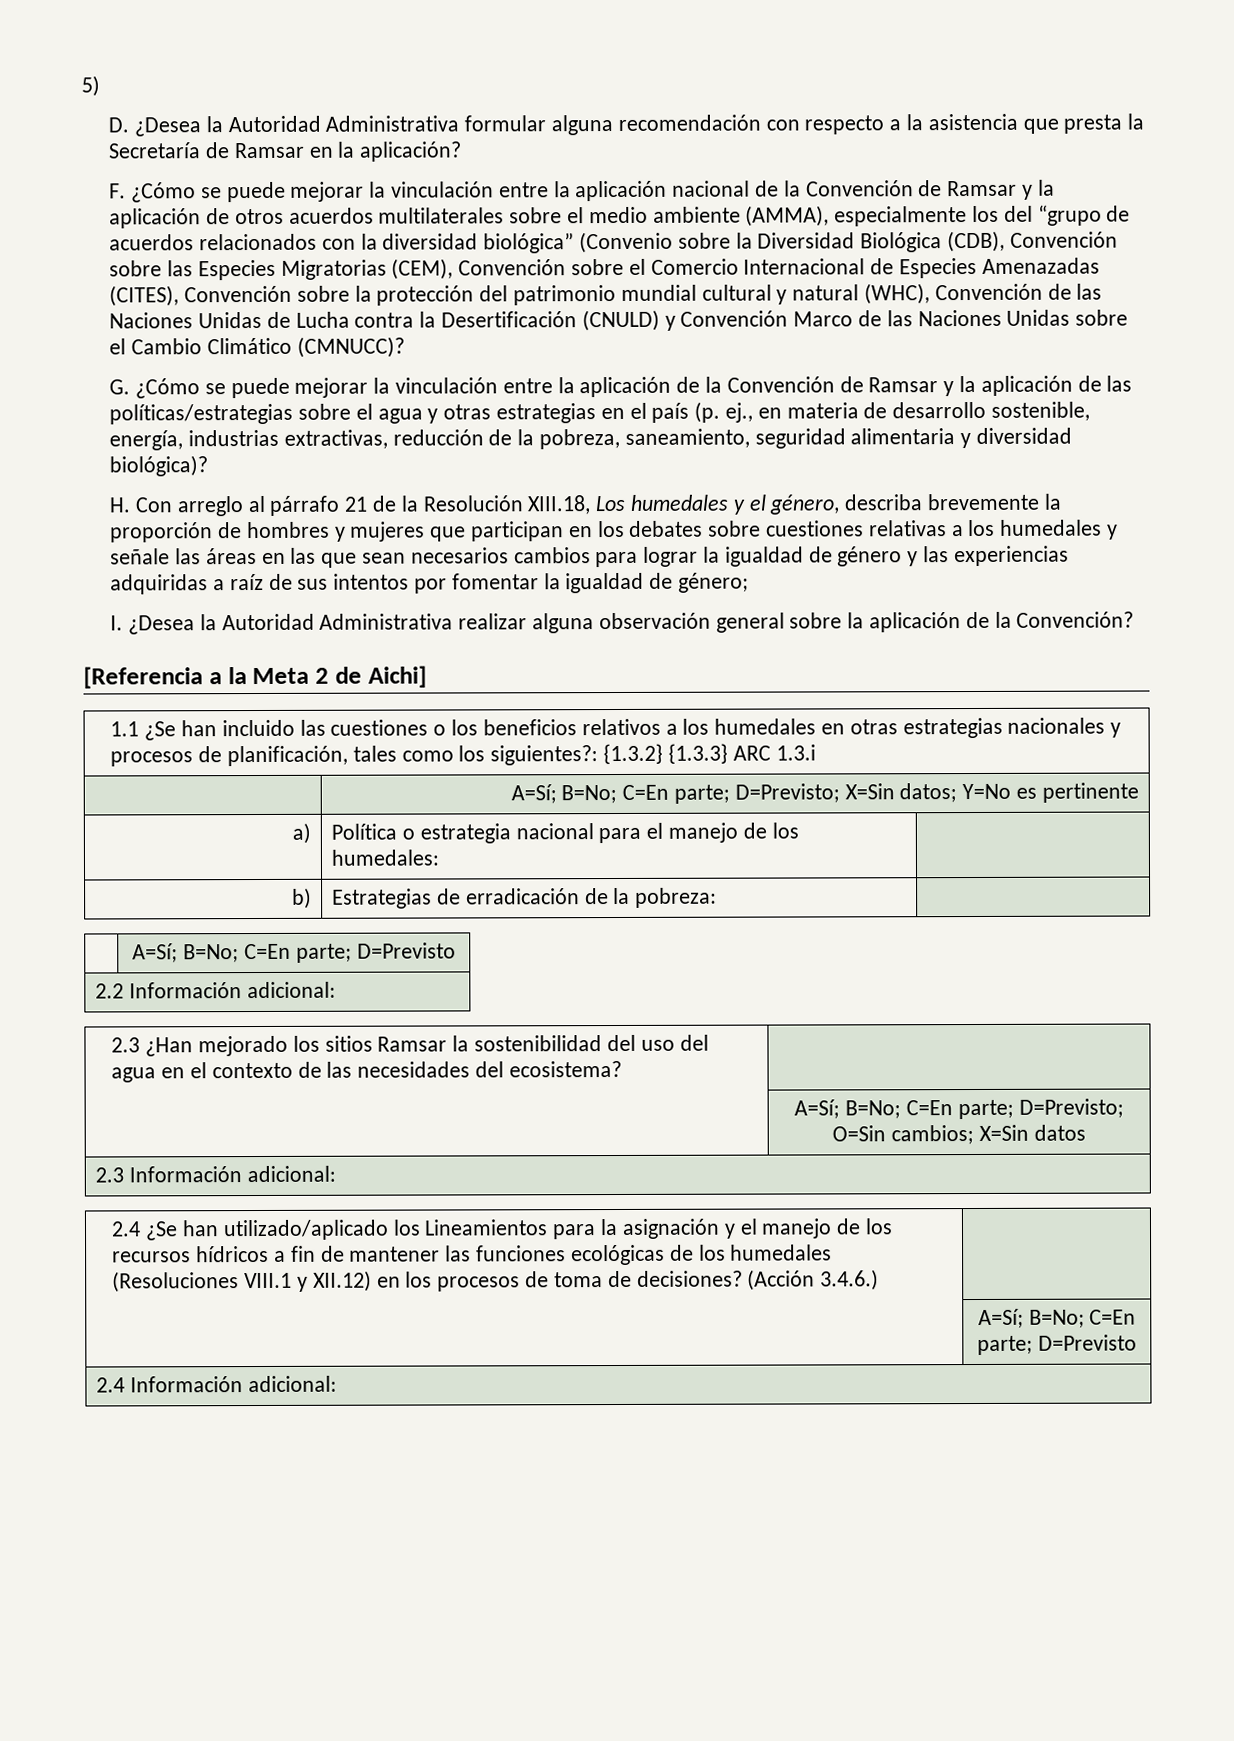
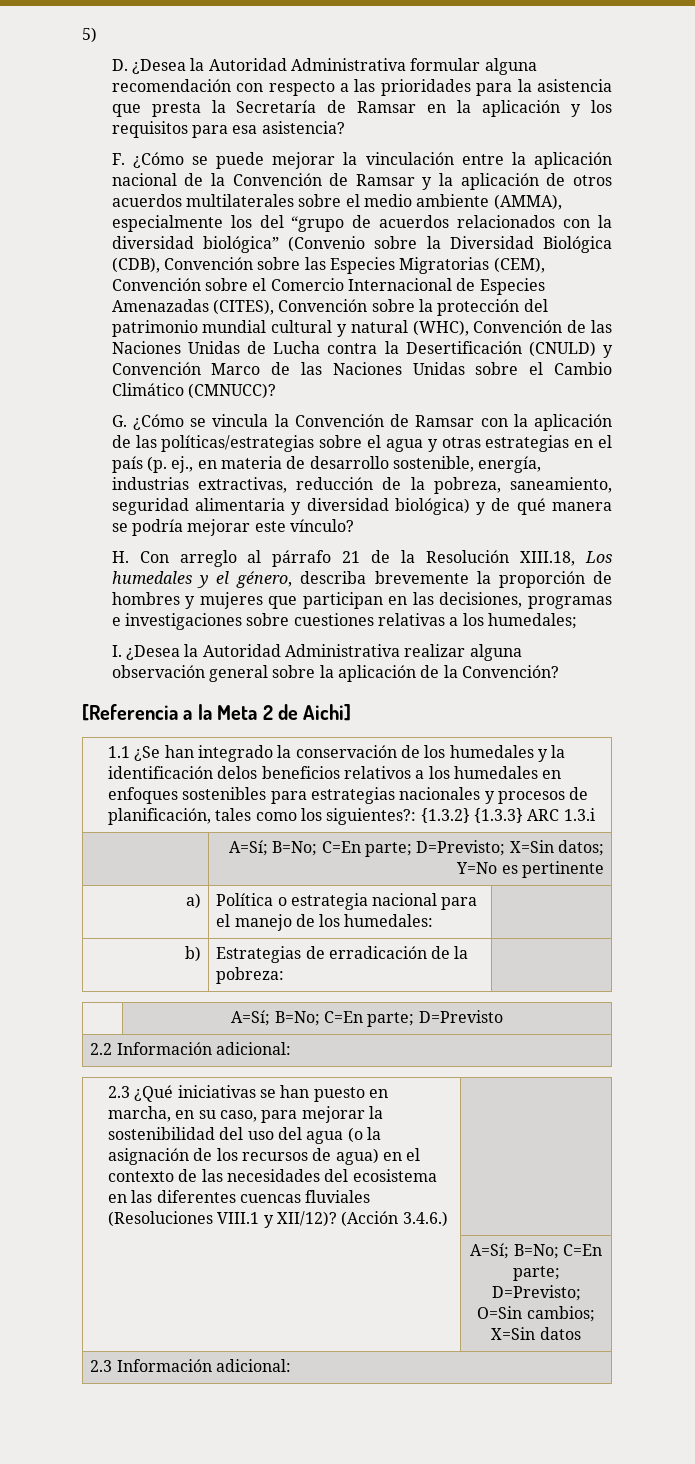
(902, 125) none -> [354,79,513,96] las prioridades para
[359,141,463,162] aplicación? -> [482,100,613,117] [111,121,345,138] aplicación y los requisitos para esa asistencia?
[230,376,955,399] puede mejorar la vinculación entre la aplicación de la Convención de Ramsar y -> [212,414,508,427] vincula la Convención de Ramsar con
[109,455,209,477] biológica)? -> [394,498,612,515] [111,519,354,536] biológica) y de qué manera se podría mejorar este vínculo?
[597,520,704,538] los debates -> [412,592,613,609] [111,613,243,630] las decisiones, programas e investigaciones
[1000,519,1118,540] [110,545,1069,568] [110,572,749,595] humedales y señale las áreas en las que sean necesarios cambios para lograr la igualdad de género y las experiencias adquiridas a raíz de sus intentos por fomentar la igualdad de género; -> [487,613,577,629] humedales;
[221,719,479,737] incluido las cuestiones o los -> [197,745,566,762] [108,766,258,779] integrado la conservación de los humedales y la identificación delos
[849,719,898,735] otras -> [108,787,307,804] enfoques sostenibles para
[145,1035,448,1057] ¿Han mejorado los sitios Ramsar -> [134,1085,388,1102] [108,1106,365,1123] ¿Qué iniciativas se han puesto en marcha, en su caso, para mejorar
(157, 1075) none -> [347,1127,381,1143] [108,1148,379,1165] (o la asignación de los recursos de agua)
[508,1060,622,1078] ecosistema? -> [352,1169,437,1182] [108,1190,371,1203] [108,1211,448,1228] ecosistema en las diferentes cuencas fluviales (Resoluciones VIII.1 y XII/12)? (Acción 3.4.6.)
[111,1218,893,1241] [112,1244,833,1266] [112,1269,880,1293] [977,1308,1137,1328] [977,1334,1137,1355] [96,1375,337,1393] // 2.4 ¿Se han utilizado/aplicado los Lineamientos para la asignación y el manejo de los recursos hídricos a fin de mantener las funciones ecológicas de los humedales (Resoluciones VIII.1 y XII.12) en los procesos de toma de decisiones? (Acción 3.4.6.) | // | A=Sí; B=No; C=En parte; D=Previsto // 2.4 Información adicional: -> (291, 1365) none

